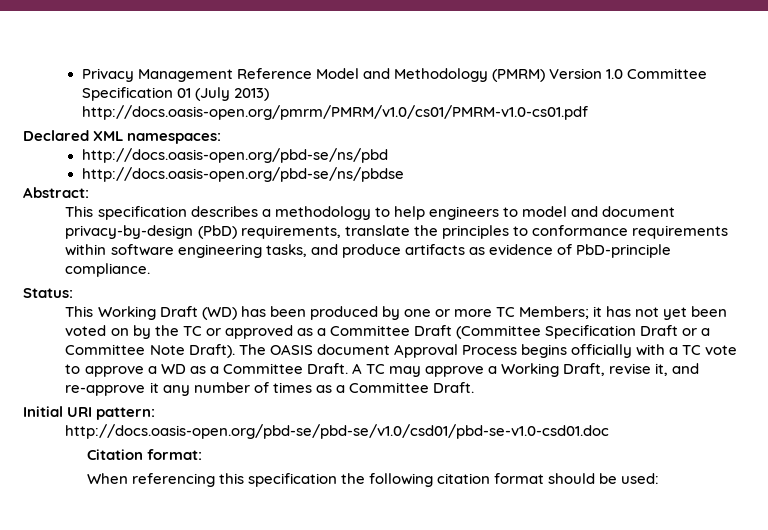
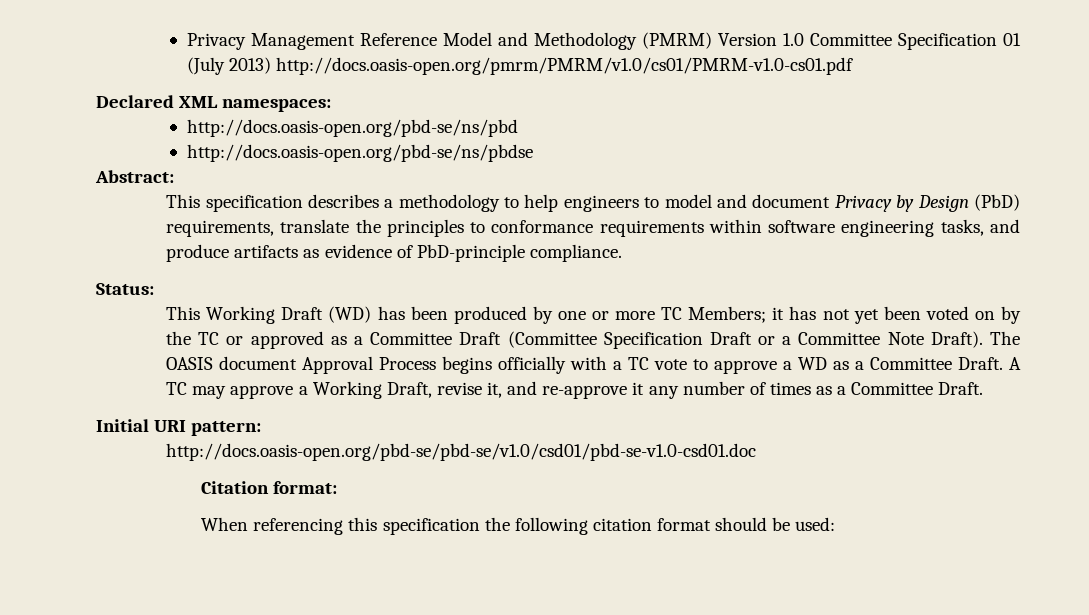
[65,225,194,239] privacy-by-design -> [834,195,969,212] Privacy by Design

